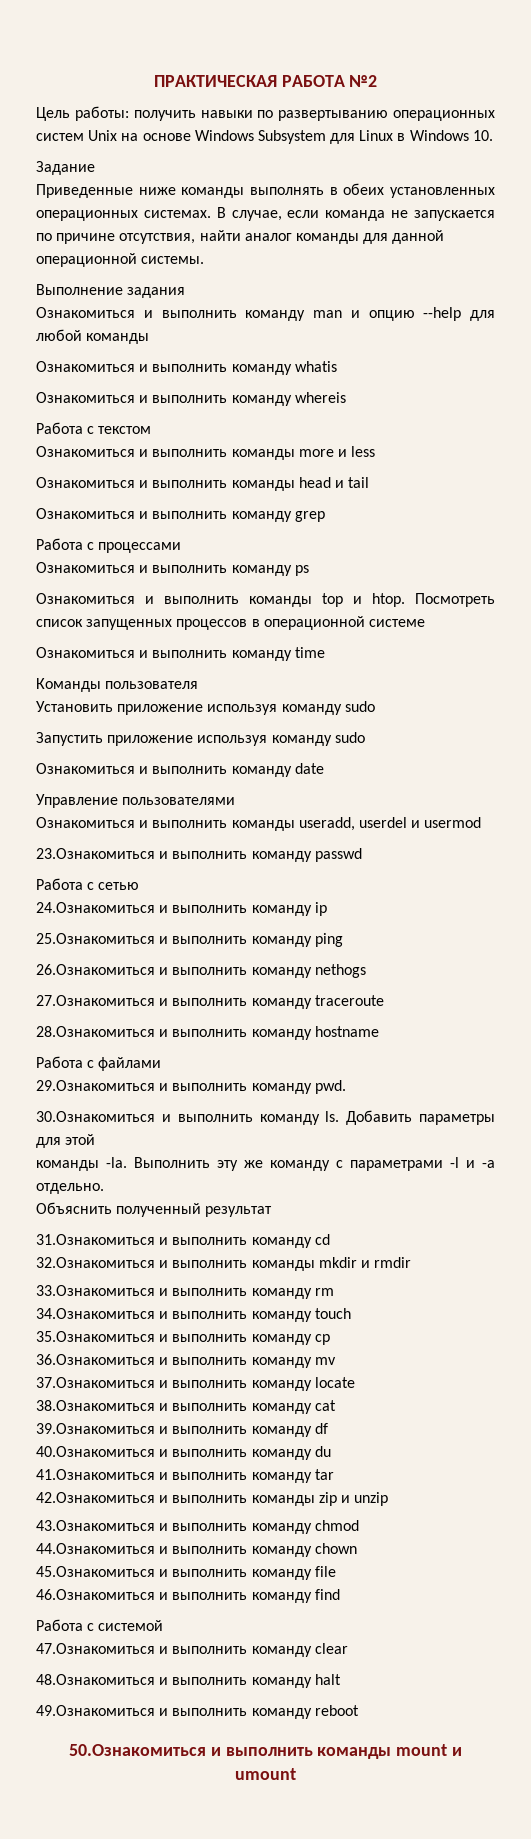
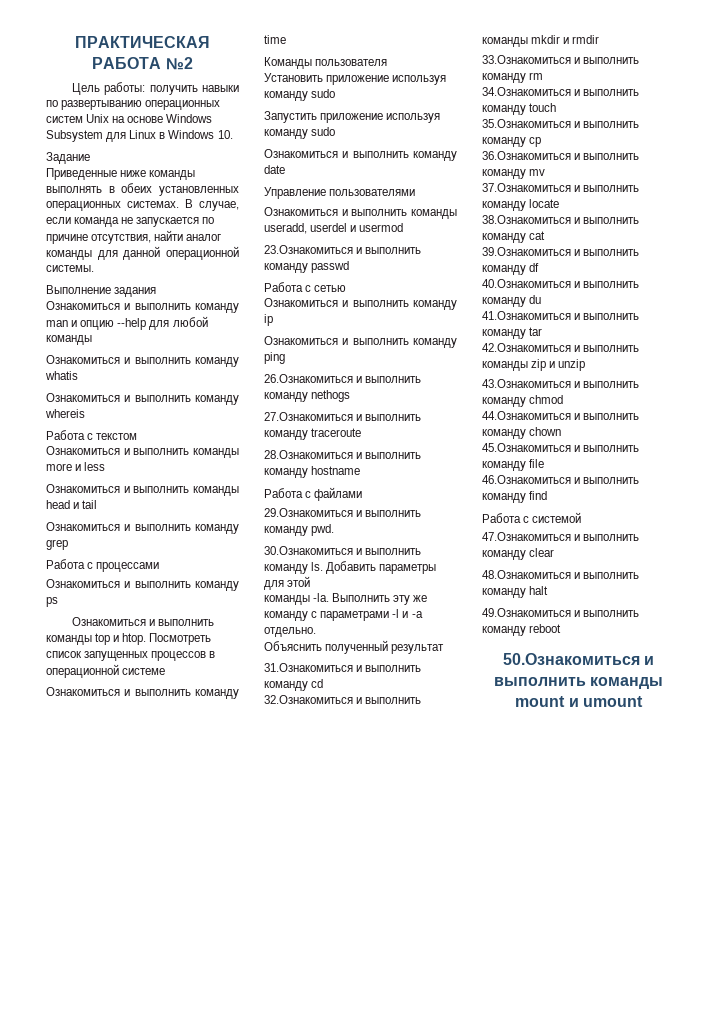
[36,902,155,913] 24.Ознакомиться -> [264,298,338,307] Ознакомиться
[36,933,155,944] 25.Ознакомиться -> [264,336,338,345] Ознакомиться

